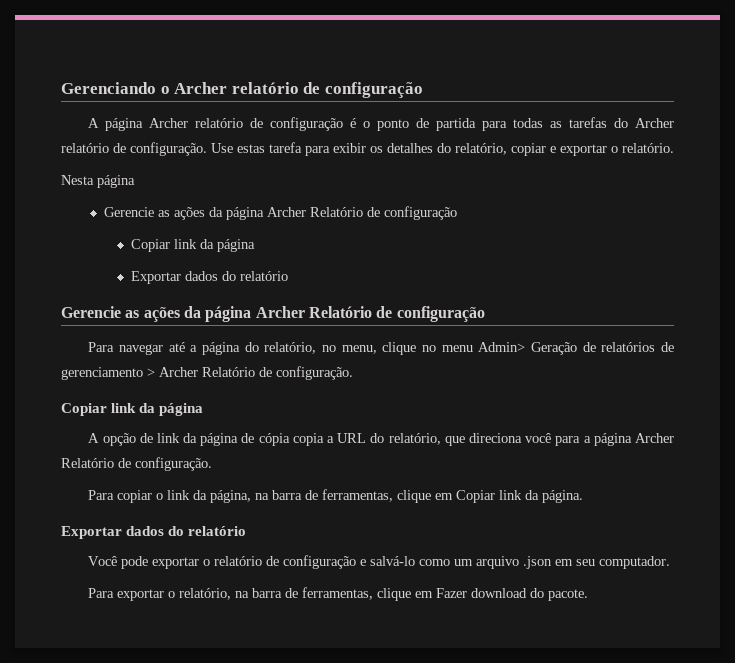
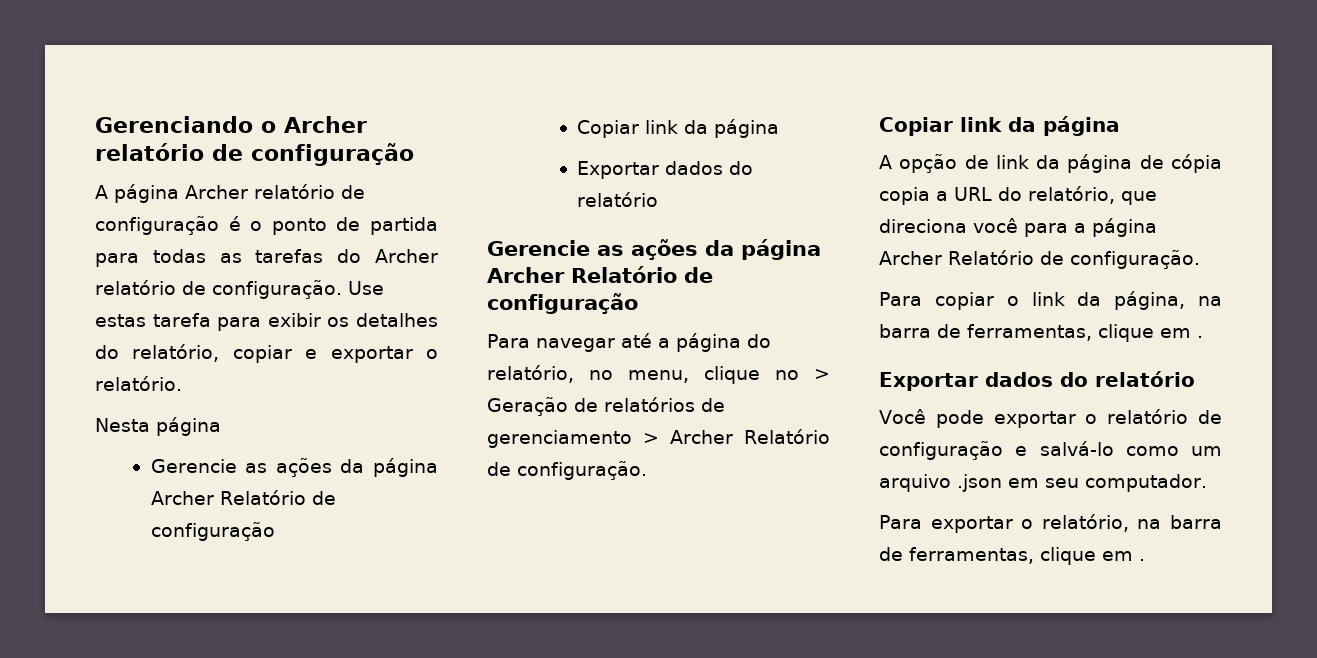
[441,342,526,352] menu Admin> -> [814,369,830,380] >
[456,490,584,503] Copiar link da página. -> [1197,336,1203,338] .
[436,588,589,601] Fazer download do pacote. -> [1139,559,1145,561] .

